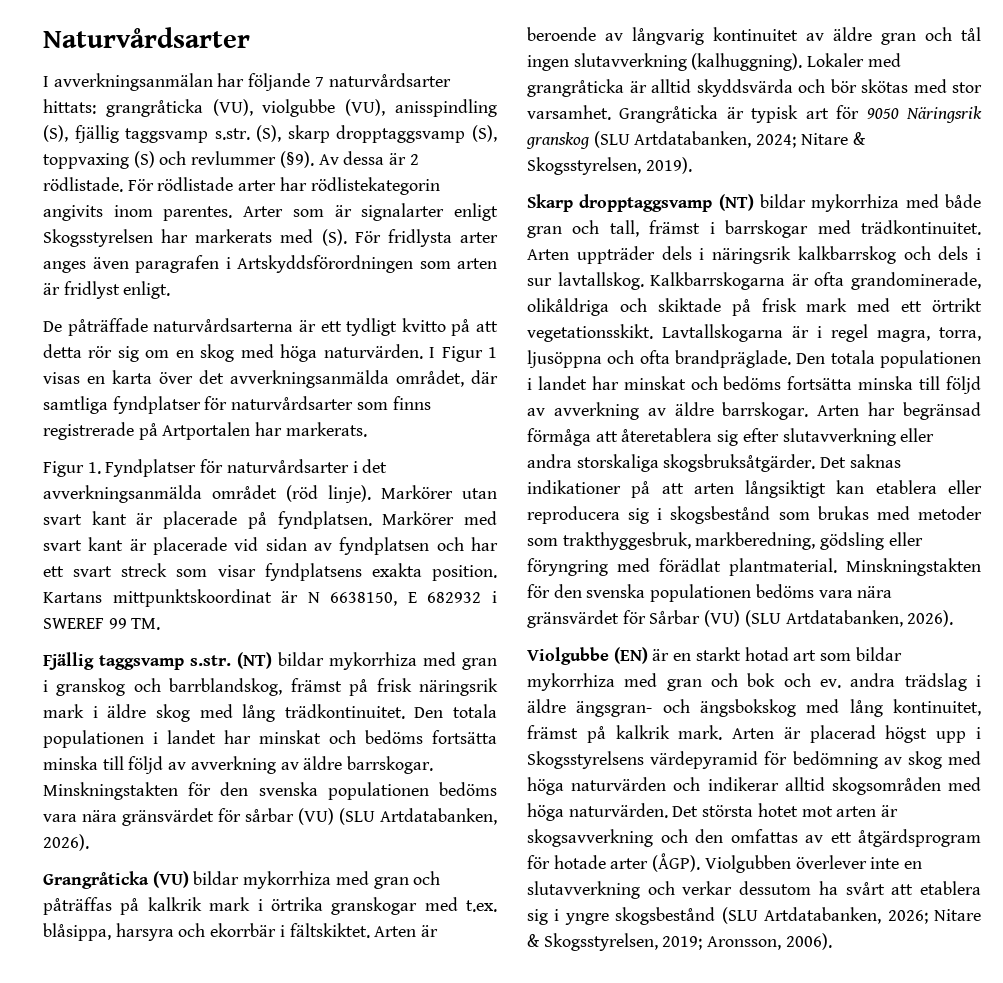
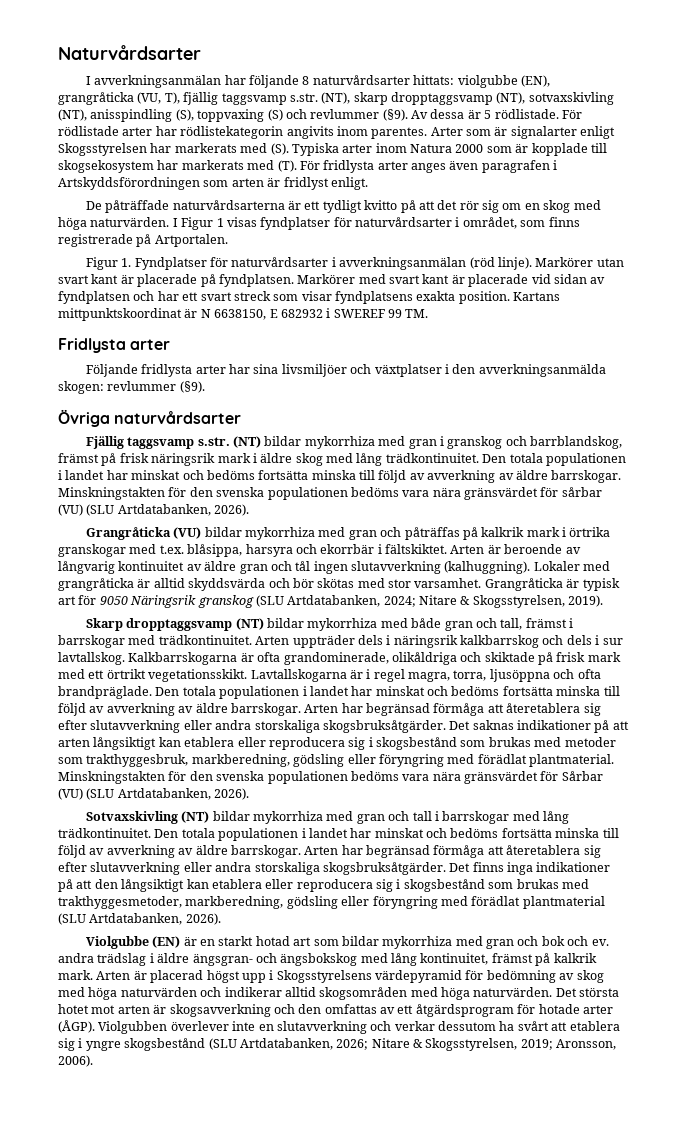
[314,77,324,87] 7 -> [302,76,310,85] 8
[105,99,498,117] [43,125,68,142] grangråticka (VU), violgubbe (VU), anisspindling (S), -> [457,75,550,88] [58,92,180,105] violgubbe (EN), grangråticka (VU, T),
[256,125,282,142] (S), -> [321,92,351,104] (NT),
(466, 134) none -> [496,92,614,105] [58,109,173,122] (NT), sotvaxskivling (NT), anisspindling
[409,154,419,165] 2 -> [484,110,492,119] 5
(347, 237) none -> [291,143,607,156] [58,160,297,173] Typiska arter inom Natura 2000 som är kopplade till skogsekosystem har markerats med (T).
[43,344,82,358] detta -> [437,200,458,210] det
[87,370,498,388] [43,396,108,414] en karta över det avverkningsanmälda området, där samtliga -> (257, 222) none
(354, 403) none -> [455,217,517,229] i området,
[162,422,367,440] Artportalen har markerats. -> [154,234,228,247] Artportalen.
[362,459,388,473] [43,485,277,503] det avverkningsanmälda området -> [339,257,467,270] avverkningsanmälan
(161, 624) none -> [58,338,171,353] [85,364,606,377] [58,381,205,394] [58,409,242,427] // Fridlysta arter // Följande fridlysta arter har sina livsmiljöer och växtplatser i den avverkningsanmälda skogen: revlummer (§9). // Övriga naturvårdsarter
(954, 618) none -> [85,811,570,824] [58,828,619,841] [58,845,601,858] [58,862,611,875] [58,879,589,892] [58,896,605,909] [58,913,221,925] // Sotvaxskivling (NT) bildar mykorrhiza med gran och tall i barrskogar med lång trädkontinuitet. Den totala populationen i landet har minskat och bedöms fortsätta minska till följd av avverkning av äldre barrskogar. Arten har begränsad förmåga att återetablera sig efter slutavverkning eller andra storskaliga skogsbruksåtgärder. Det finns inga indikationer på att den långsiktigt kan etablera eller reproducera sig i skogsbestånd som brukas med trakthyggesmetoder, markberedning, gödsling eller föryngring med förädlat plantmaterial (SLU Artdatabanken, 2026).

